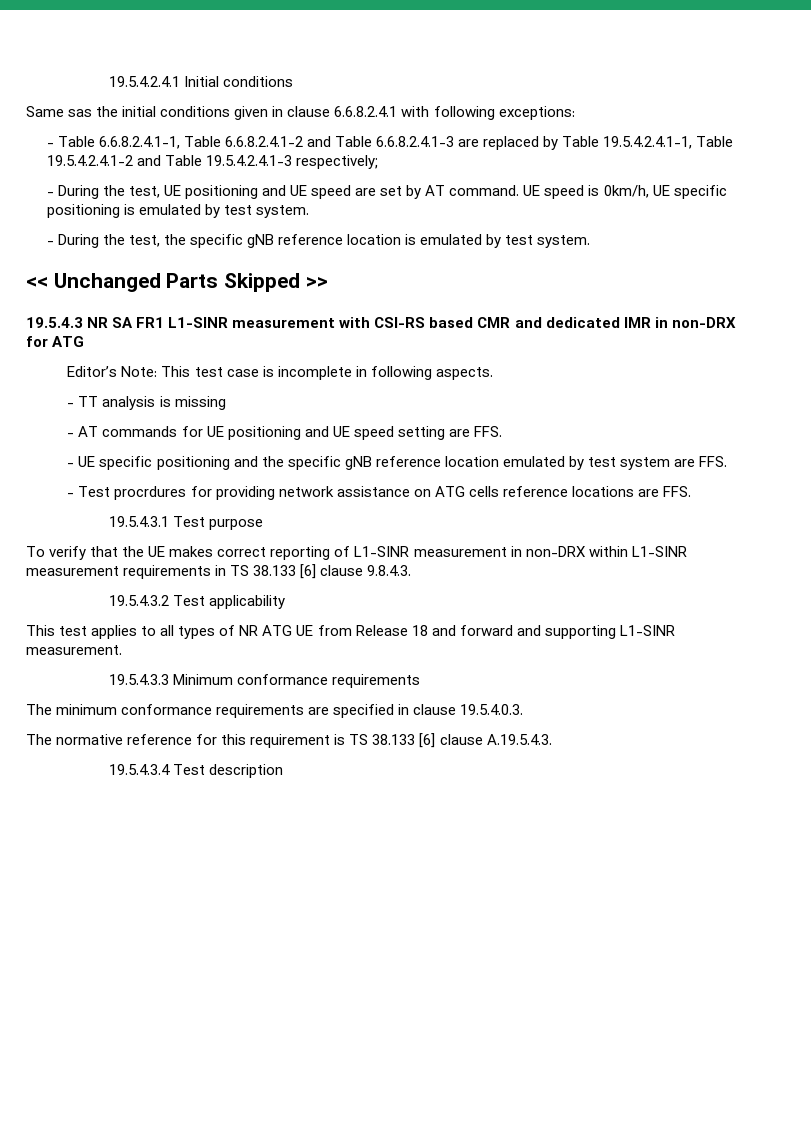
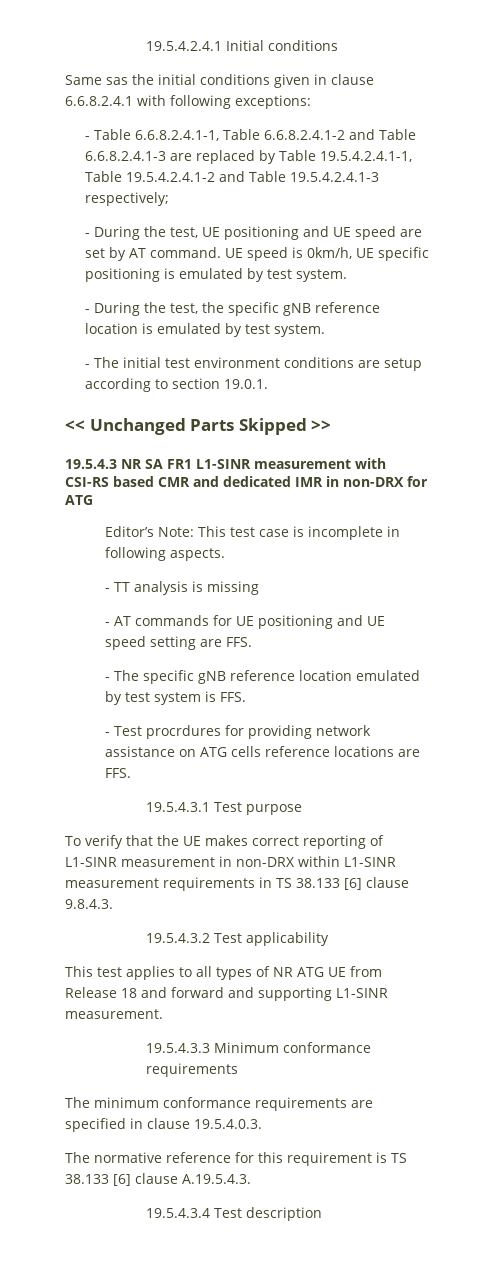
(591, 241) none -> [85,357,423,371] [85,378,269,392] // - The initial test environment conditions are setup according to section 19.0.1.
[78,456,284,470] UE specific positioning and the -> [114,670,140,681] The
[674,459,696,467] are -> [205,691,217,702] is

